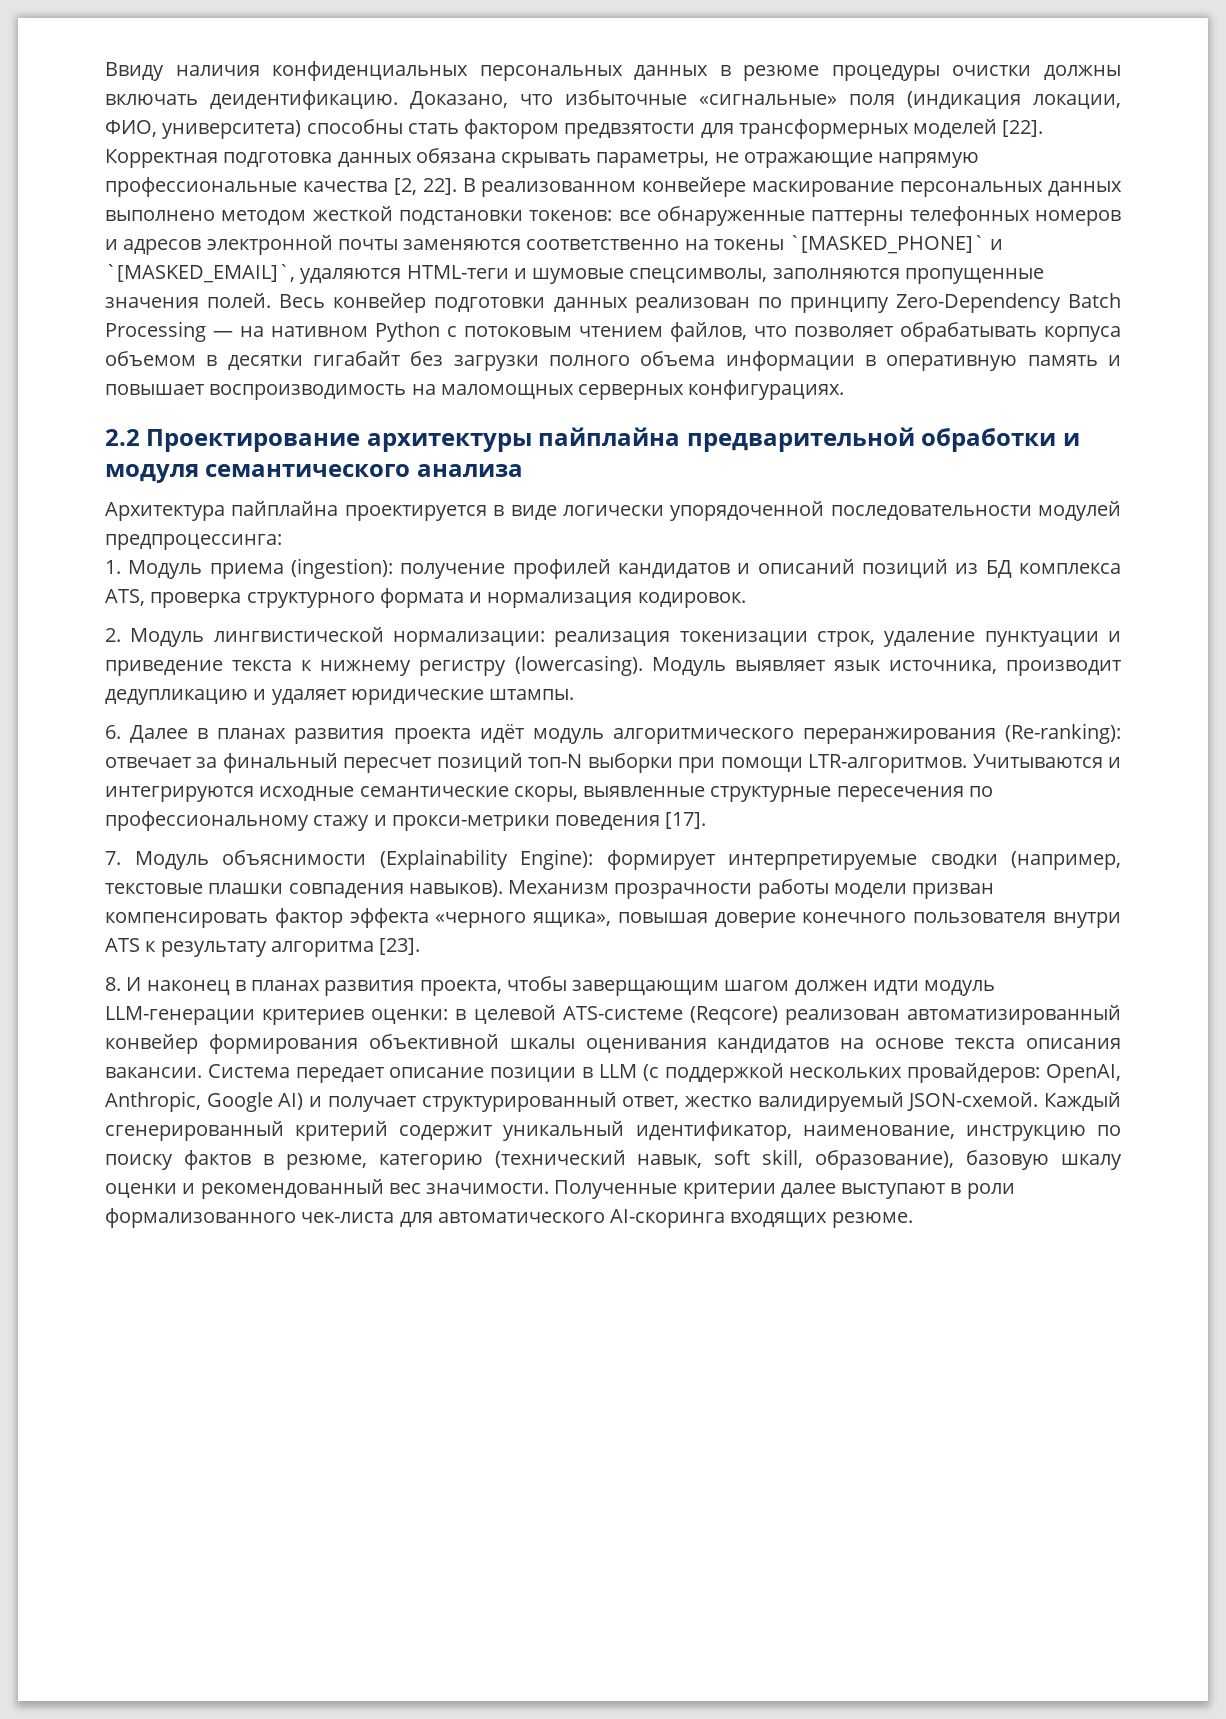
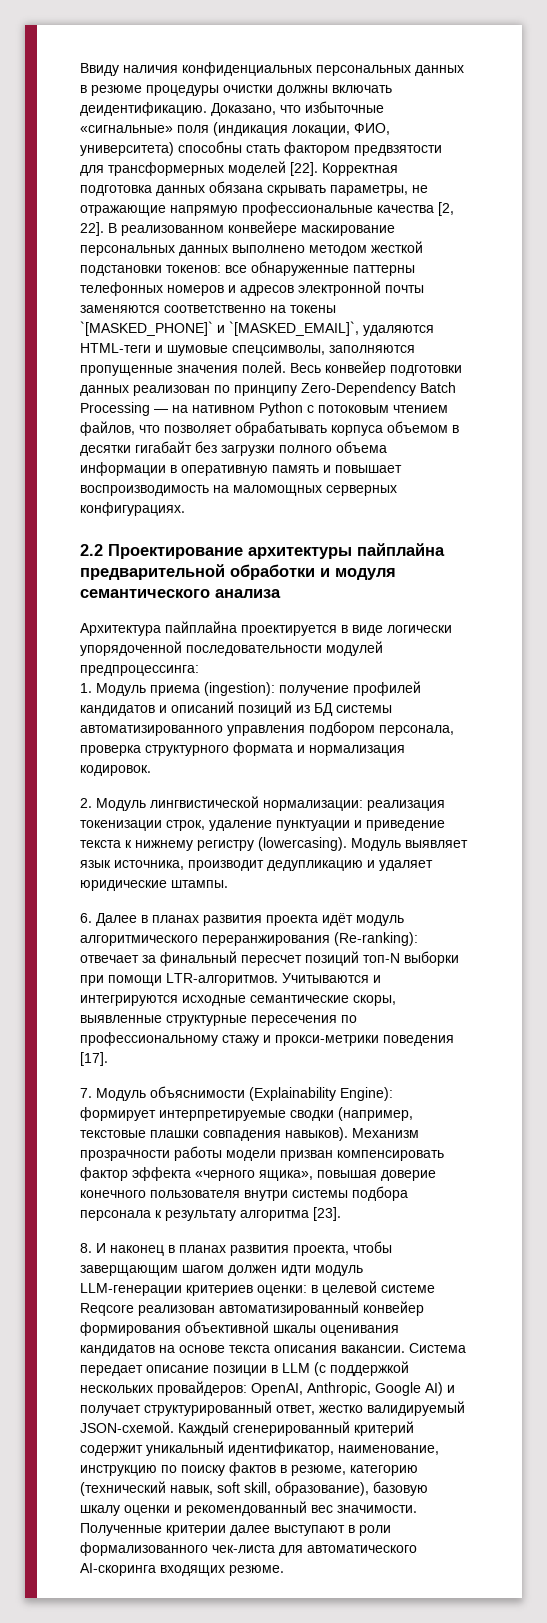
[1019,563,1122,574] [105,589,145,606] комплекса ATS, -> [336,705,392,713] [80,721,454,736] системы автоматизированного управления подбором персонала,
[105,938,140,952] ATS -> [292,1186,408,1201] [80,1210,151,1221] системы подбора персонала
[562,1006,778,1025] ATS-системе (Reqcore) -> [381,1285,435,1293] [80,1303,134,1316] системе Reqcore

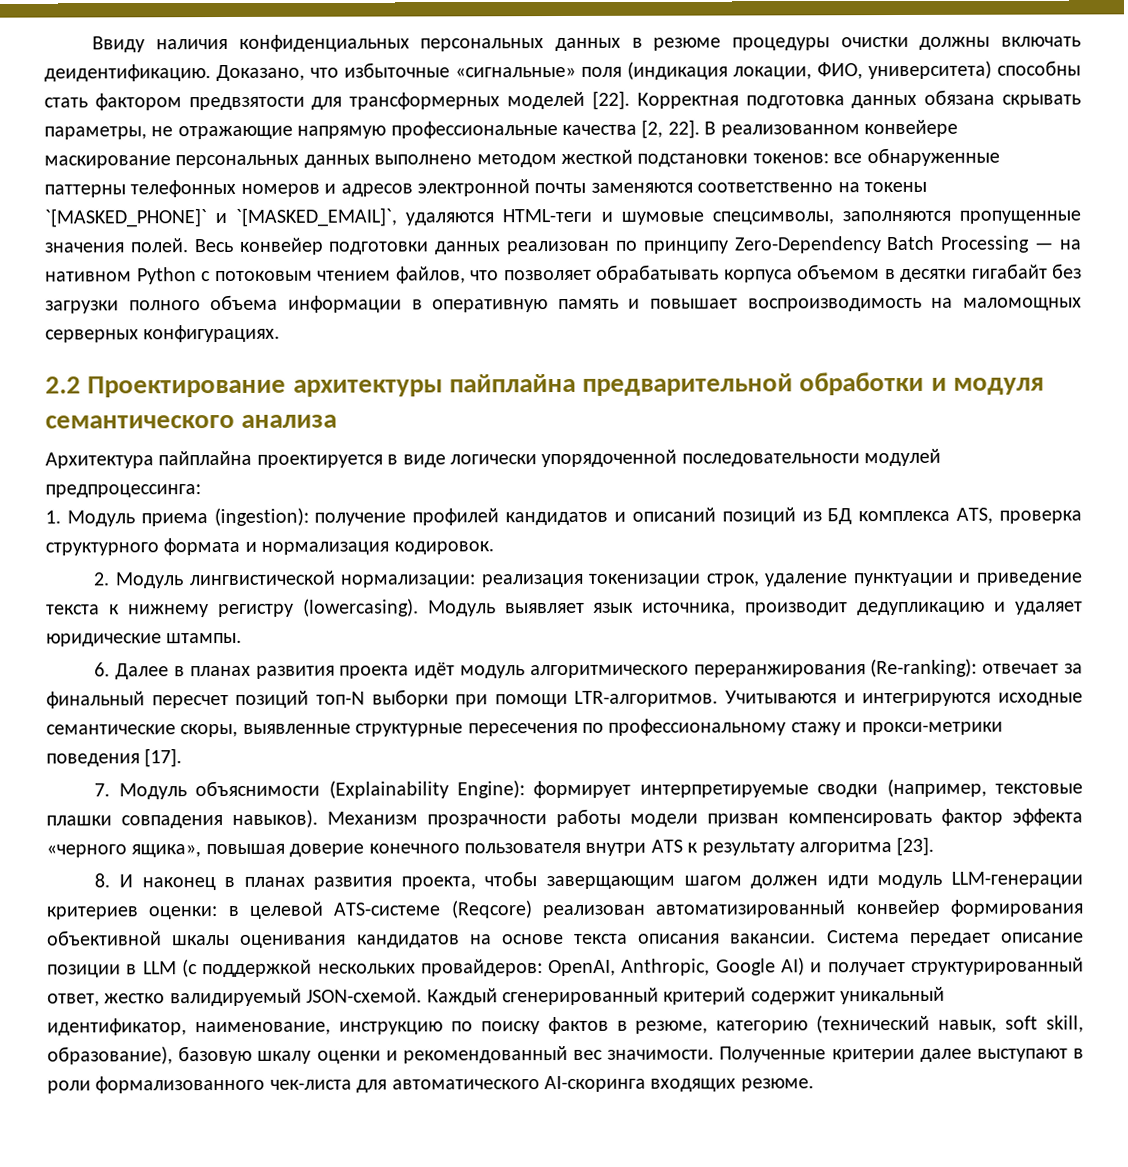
[336,705,392,713] [80,721,454,736] системы автоматизированного управления подбором персонала, -> [858,507,994,524] комплекса ATS,
[292,1186,408,1201] [80,1210,151,1221] системы подбора персонала -> [650,839,683,853] ATS
[381,1285,435,1293] [80,1303,134,1316] системе Reqcore -> [333,900,532,919] ATS-системе (Reqcore)

